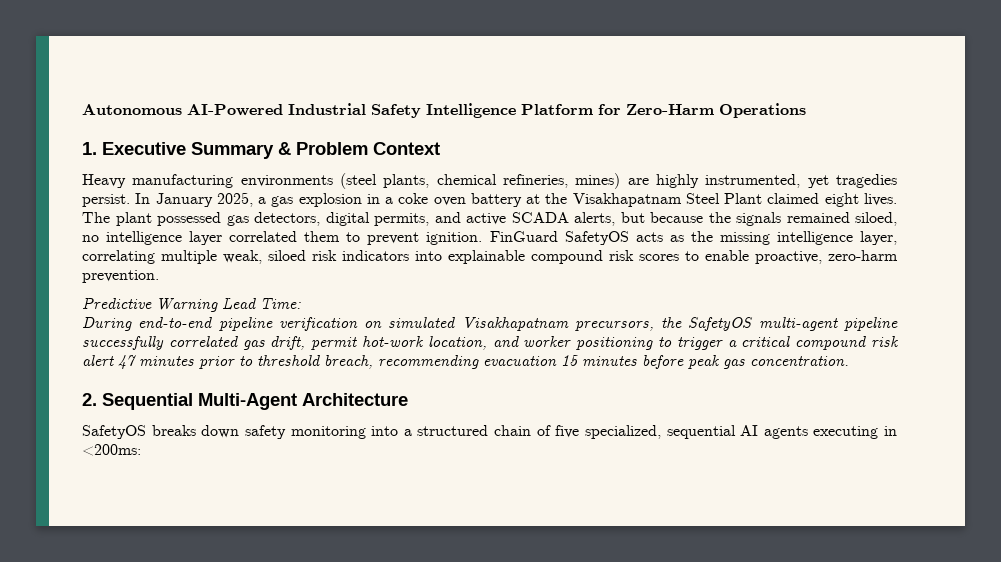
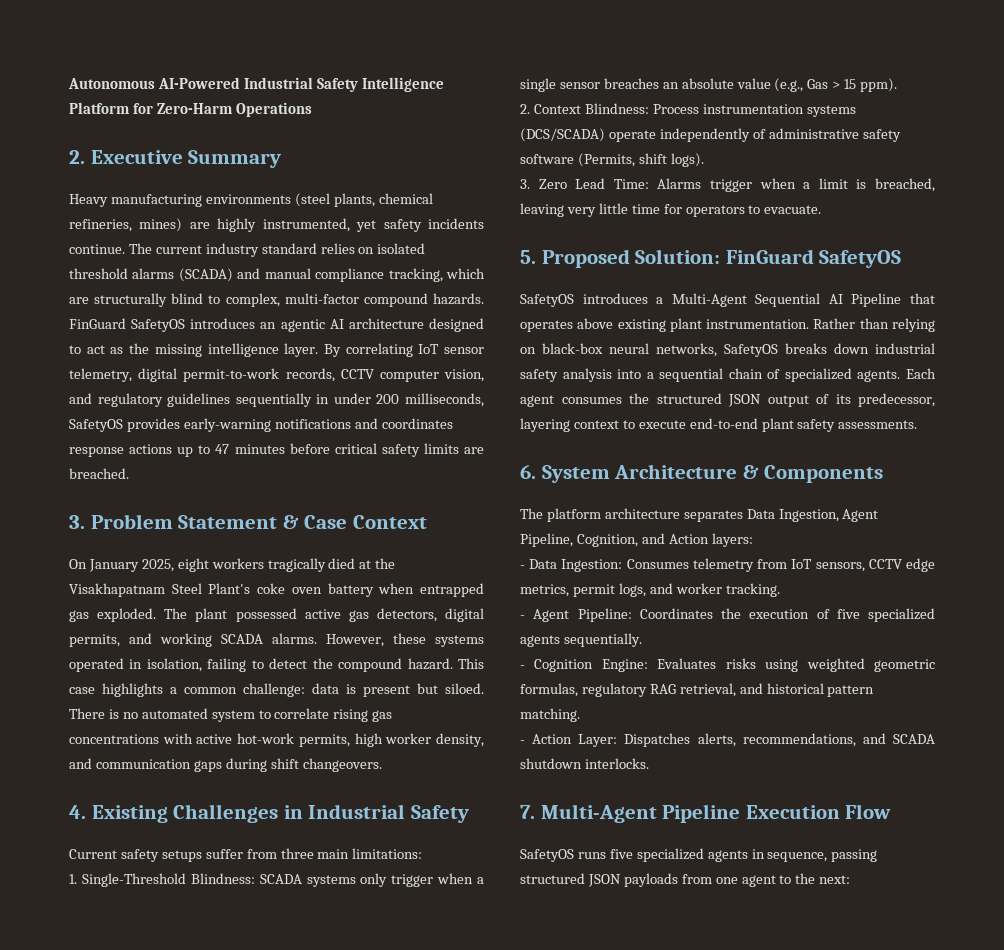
[82,142,97,155] 1. -> [69,150,85,164] 2.
[278,142,440,155] & Problem Context -> (282, 159) none
[836,174,898,188] [82,192,897,207] tragedies persist. In January 2025, a gas explosion in a coke oven battery at the Visakhapatnam Steel Plant claimed eight lives. -> [383,218,485,232] [69,243,426,257] [69,268,486,282] [69,293,484,307] [69,318,484,332] [69,343,484,357] [69,368,485,382] [69,393,484,407] [69,418,453,432] [69,443,485,457] [69,468,129,479] [69,514,427,529] [69,558,396,572] [69,583,485,597] [69,608,157,622] safety incidents continue. The current industry standard relies on isolated threshold alarms (SCADA) and manual compliance tracking, which are structurally blind to complex, multi-factor compound hazards. FinGuard SafetyOS introduces an agentic AI architecture designed to act as the missing intelligence layer. By correlating IoT sensor telemetry, digital permit-to-work records, CCTV computer vision, and regulatory guidelines sequentially in under 200 milliseconds, SafetyOS provides early-warning notifications and coordinates response actions up to 47 minutes before critical safety limits are breached. // 3. Problem Statement & Case Context // On January 2025, eight workers tragically died at the Visakhapatnam Steel Plant's coke oven battery when entrapped gas exploded.
(221, 219) none -> [304,609,341,619] active
[466,212,897,226] [82,231,898,245] [82,250,898,264] [82,270,159,283] [82,297,301,312] [82,317,898,331] [82,336,899,350] [82,355,849,369] [82,393,408,410] [82,425,366,439] active SCADA alerts, but because the signals remained siloed, no intelligence layer correlated them to prevent ignition. FinGuard SafetyOS acts as the missing intelligence layer, correlating multiple weak, siloed risk indicators into explainable compound risk scores to enable proactive, zero-harm prevention. // Predictive Warning Lead Time: // During end-to-end pipeline verification on simulated Visakhapatnam precursors, the SafetyOS multi-agent pipeline successfully correlated gas drift, permit hot-work location, and worker positioning to trigger a critical compound risk alert 47 minutes prior to threshold breach, recommending evacuation 15 minutes before peak gas concentration. // 2. Sequential Multi-Agent Architecture // SafetyOS breaks down safety monitoring -> [160,633,484,647] [69,658,485,672] [69,683,484,697] [69,708,393,722] [69,733,485,747] [69,758,382,772] [69,804,469,823] [69,848,423,862] [69,873,484,887] [520,78,898,92] [520,103,856,117] [520,128,901,142] [520,153,704,167] [520,178,936,192] [520,203,822,217] [520,249,902,268] [520,293,935,307] [520,318,935,332] [520,343,935,357] [520,368,612,382] working SCADA alarms. However, these systems operated in isolation, failing to detect the compound hazard. This case highlights a common challenge: data is present but siloed. There is no automated system to correlate rising gas concentrations with active hot-work permits, high worker density, and communication gaps during shift changeovers. // 4. Existing Challenges in Industrial Safety // Current safety setups suffer from three main limitations: // 1. Single-Threshold Blindness: SCADA systems only trigger when a single sensor breaches an absolute value (e.g., Gas > 15 ppm). // 2. Context Blindness: Process instrumentation systems (DCS/SCADA) operate independently of administrative safety software (Permits, shift logs). // 3. Zero Lead Time: Alarms trigger when a limit is breached, leaving very little time for operators to evacuate. // 5. Proposed Solution: FinGuard SafetyOS // SafetyOS introduces a Multi-Agent Sequential AI Pipeline that operates above existing plant instrumentation. Rather than relying on black-box neural networks, SafetyOS breaks down industrial safety analysis
[417,425,489,436] structured -> [659,368,724,382] sequential
[555,425,897,439] [82,444,141,456] five specialized, sequential AI agents executing in <200ms: -> [784,368,936,382] [520,393,935,407] [520,418,918,432] [520,464,884,483] [520,508,879,522] [520,533,753,547] [520,558,935,572] [520,583,780,597] [520,608,935,622] [520,633,642,647] [520,658,936,672] [520,683,875,697] [520,708,580,722] [520,733,935,747] [520,758,649,769] [520,804,892,823] [520,848,878,862] [520,873,851,887] specialized agents. Each agent consumes the structured JSON output of its predecessor, layering context to execute end-to-end plant safety assessments. // 6. System Architecture & Components // The platform architecture separates Data Ingestion, Agent Pipeline, Cognition, and Action layers: // - Data Ingestion: Consumes telemetry from IoT sensors, CCTV edge metrics, permit logs, and worker tracking. // - Agent Pipeline: Coordinates the execution of five specialized agents sequentially. // - Cognition Engine: Evaluates risks using weighted geometric formulas, regulatory RAG retrieval, and historical pattern matching. // - Action Layer: Dispatches alerts, recommendations, and SCADA shutdown interlocks. // 7. Multi-Agent Pipeline Execution Flow // SafetyOS runs five specialized agents in sequence, passing structured JSON payloads from one agent to the next:

